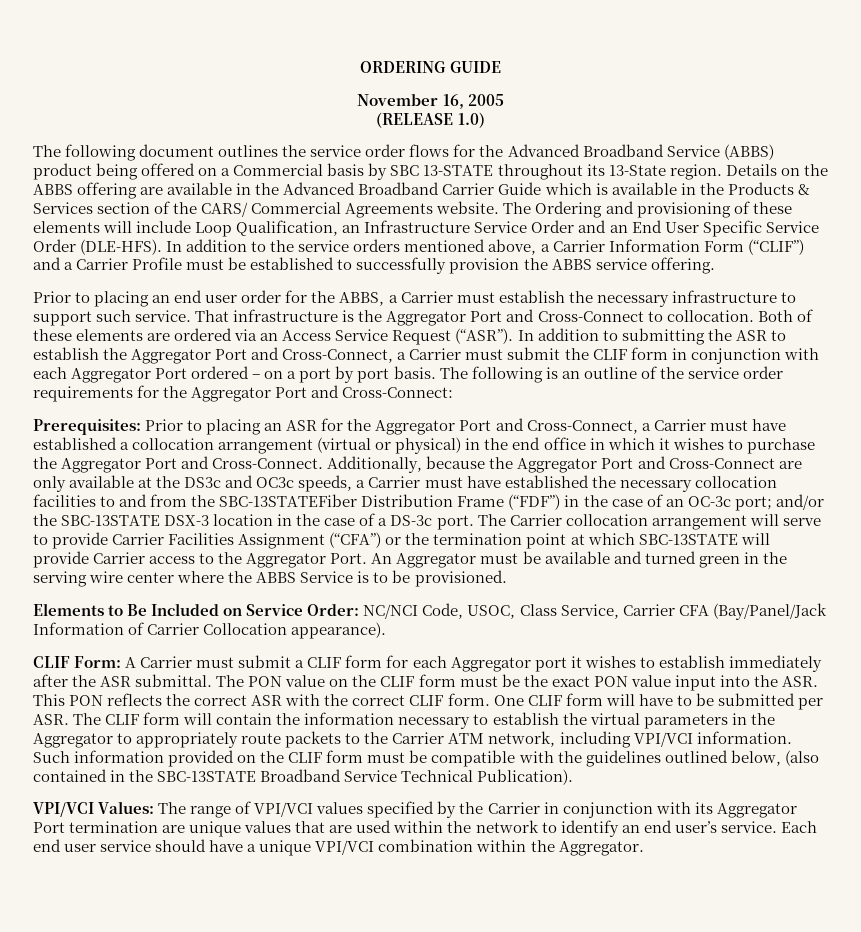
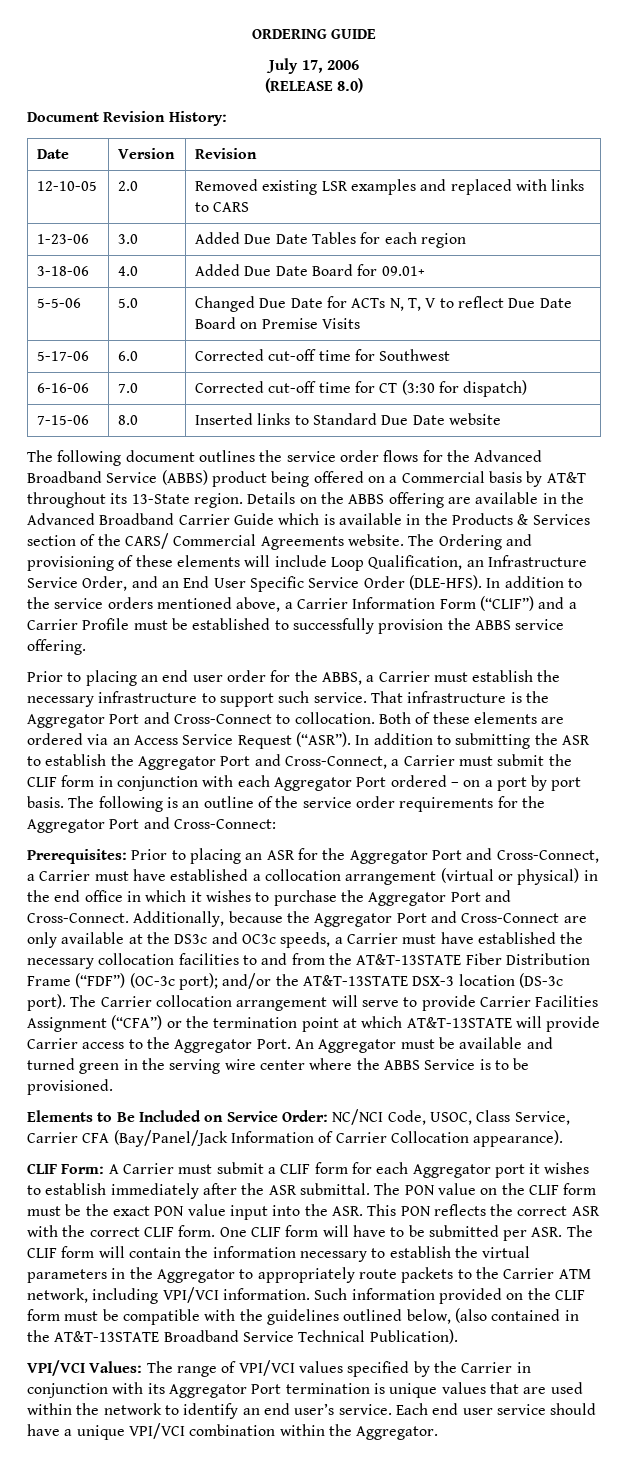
[357,94,504,109] [376,112,485,128] November 16, 2005 // (RELEASE 1.0) -> [266,58,359,74] [264,78,364,93] [27,111,227,126] [37,149,70,159] [118,148,176,159] [195,148,258,159] [37,181,98,191] [118,181,139,191] [195,179,585,195] [195,202,250,212] [37,234,90,244] [118,234,139,244] [195,232,466,248] [37,266,90,276] [118,266,139,276] [195,264,425,276] [37,298,82,308] [118,298,139,308] [195,296,572,312] [195,317,361,329] [37,351,90,361] [118,351,139,361] [195,349,451,361] [37,383,90,393] [118,383,139,393] [195,380,528,397] [37,415,90,425] [118,415,139,425] [195,413,501,425] July 17, 2006 // (RELEASE 8.0) // Document Revision History: // Date | Version | Revision // 12-10-05 | 2.0 | Removed existing LSR examples and replaced with links to CARS // 1-23-06 | 3.0 | Added Due Date Tables for each region // 3-18-06 | 4.0 | Added Due Date Board for 09.01+ // 5-5-06 | 5.0 | Changed Due Date for ACTs N, T, V to reflect Due Date Board on Premise Visits // 5-17-06 | 6.0 | Corrected cut-off time for Southwest // 6-16-06 | 7.0 | Corrected cut-off time for CT (3:30 for dispatch) // 7-15-06 | 8.0 | Inserted links to Standard Due Date website
[390,165,494,176] SBC 13-STATE -> [546,472,586,483] AT&T
[531,220,575,233] Order -> [82,576,128,591] Order,
[219,494,358,507] SBC-13STATEFiber -> [356,953,502,965] AT&T-13STATE Fiber
[564,494,772,511] in the case of an OC-3c port; -> [129,973,218,990] (OC-3c port);
[61,515,161,526] SBC-13STATE -> [302,975,408,986] AT&T-13STATE
[277,513,474,530] in the case of a DS-3c port. -> [518,973,563,988] [27,994,66,1011] (DS-3c port).
[638,534,738,545] SBC-13STATE -> [406,1017,512,1028] AT&T-13STATE
[157,771,257,782] SBC-13STATE -> [54,1331,160,1342] AT&T-13STATE
[162,825,186,833] are -> [373,1383,385,1394] is

